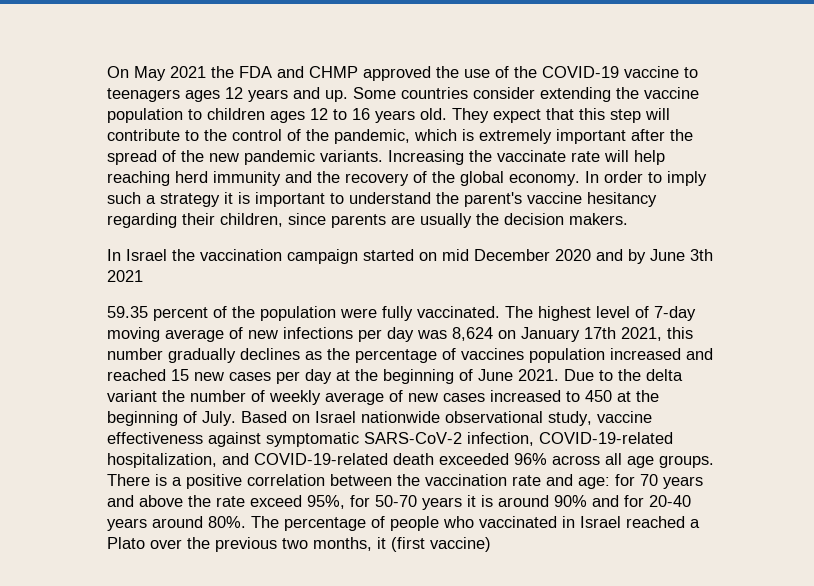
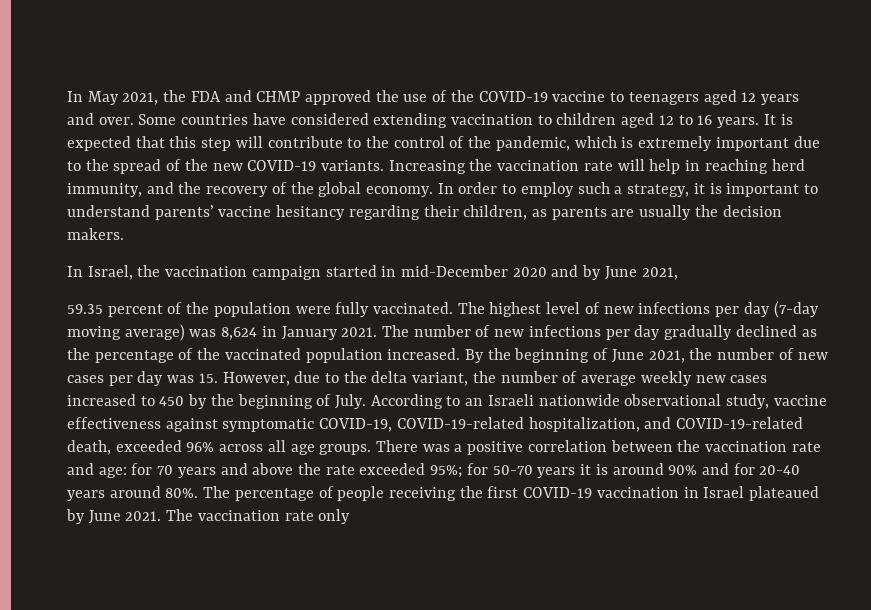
[107,66,207,81] On May 2021 -> [66,91,159,105] In May 2021,
[185,90,221,102] ages -> [703,90,737,105] aged
[325,90,349,102] up. -> [98,117,134,125] over.
[473,87,700,102] [107,108,184,123] consider extending the vaccine population -> [252,113,533,128] have considered extending vaccination
[270,111,306,123] ages -> [621,113,655,128] aged
[375,108,542,123] years old. They expect -> [717,114,793,128] [66,136,131,151] years. It is expected
[631,129,666,141] after -> [793,136,820,148] [66,161,81,171] due to
[244,150,316,165] pandemic -> [247,160,317,171] COVID-19
[497,150,567,162] vaccinate -> [497,160,580,171] vaccination
(666, 157) none -> [685,160,701,171] in
[213,171,282,186] immunity -> [66,183,142,197] immunity,
[667,171,708,186] imply -> [520,182,574,197] employ
[160,193,221,207] strategy -> [627,184,690,197] strategy,
[436,192,523,207] the parent's -> [154,205,214,220] parents’
[288,213,327,225] since -> [531,209,547,217] as
[126,249,168,261] Israel -> [87,265,133,280] Israel,
[419,249,551,261] on mid December -> [381,265,508,277] in mid-December
[690,249,714,261] [107,270,144,282] 3th 2021 -> [641,267,678,280] 2021,
[654,306,697,321] [107,327,694,342] [107,348,714,363] [107,369,595,384] 7-day moving average of new infections per day was 8,624 on January 17th 2021, this number gradually declines as the percentage of vaccines population increased and reached 15 new cases per day at the beginning of June 2021. Due -> [603,301,819,318] [66,324,817,341] [66,348,828,363] [66,371,321,386] new infections per day (7-day moving average) was 8,624 in January 2021. The number of new infections per day gradually declined as the percentage of the vaccinated population increased. By the beginning of June 2021, the number of new cases per day was 15. However, due
[107,390,404,405] variant the number of weekly average of -> [412,371,692,386] variant, the number of average weekly
[617,391,632,402] at -> [188,394,208,409] by
[241,411,357,423] Based on Israel -> [370,394,534,409] According to an Israeli
[364,432,535,446] SARS-CoV-2 infection, -> [319,418,393,432] COVID-19,
[393,453,435,465] death -> [66,440,111,455] death,
[155,474,168,486] is -> [422,444,450,452] was
[250,495,346,509] exceed 95%, -> [359,463,463,478] exceeded 95%;
[443,516,701,528] [107,537,492,552] who vaccinated in Israel reached a Plato over the previous two months, it (first vaccine) -> [388,486,820,501] [65,509,351,524] receiving the first COVID-19 vaccination in Israel plateaued by June 2021. The vaccination rate only

